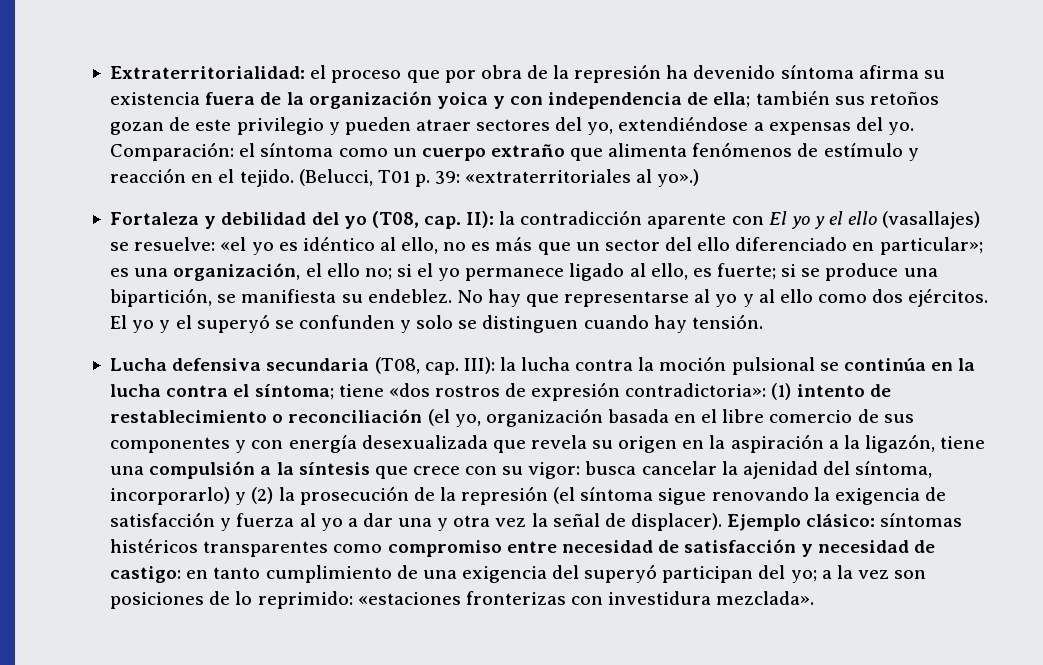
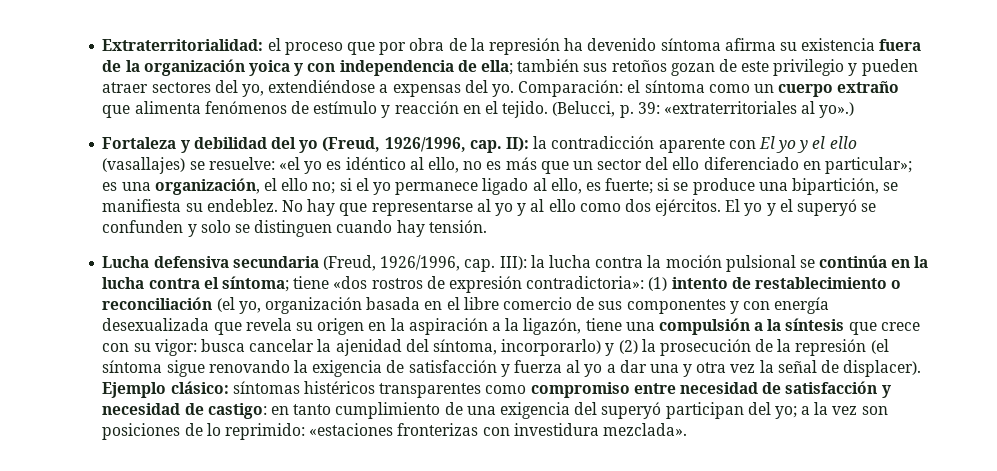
[377,170,410,183] T01 -> (616, 109) none
[371,211,419,228] (T08, -> [322,137,466,152] (Freud, 1926/1996,
[374,357,420,374] (T08, -> [323,255,461,271] (Freud, 1926/1996,

